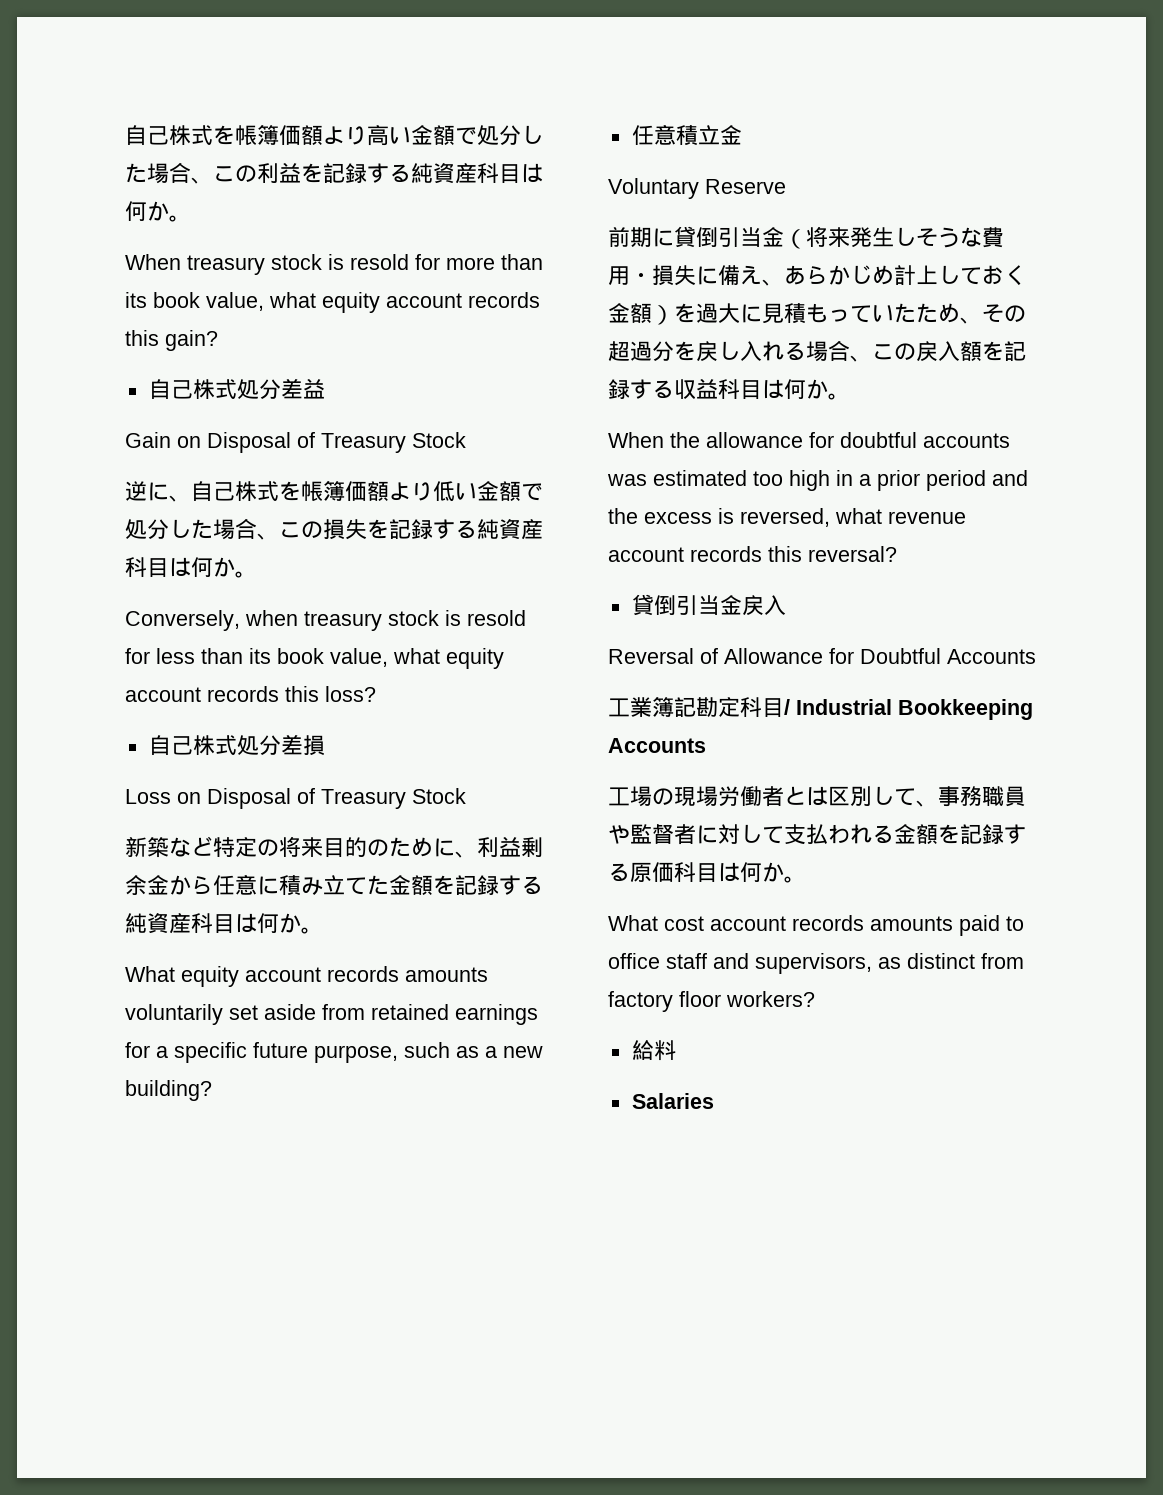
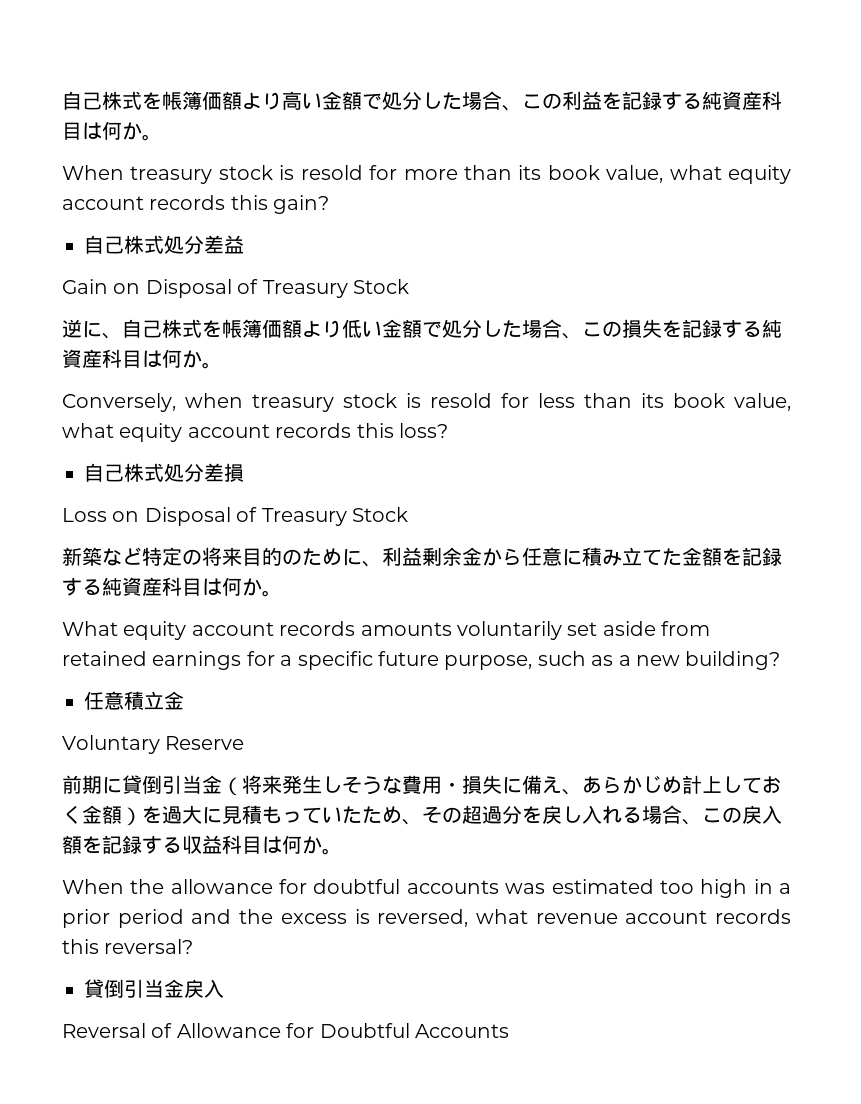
[608,697,1033,720] [608,738,706,753] [608,786,1026,807] [608,824,1026,845] [608,862,806,883] [608,915,1024,936] [608,953,1024,974] [608,991,815,1012] [631,1040,676,1061] [631,1093,714,1109] // 工業簿記勘定科目/ Industrial Bookkeeping Accounts // 工場の現場労働者とは区別して、事務職員や監督者に対して支払われる金額を記録する原価科目は何か。 // What cost account records amounts paid to office staff and supervisors, as distinct from factory floor workers? // 給料 // Salaries -> (509, 1031) none

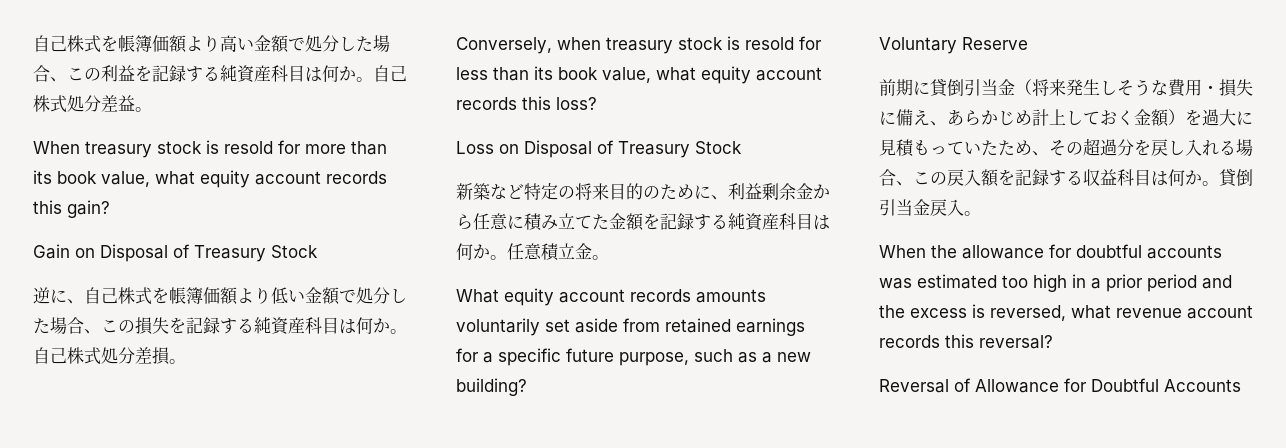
(162, 137) none -> [373,65,407,82] [33,95,152,113] 自己株式処分差益。
[84,235,244,254] // 自己株式処分差益 -> (110, 209) none
(222, 365) none -> [33,347,186,365] 自己株式処分差損。
[84,463,244,482] // 自己株式処分差損 -> (597, 103) none
(282, 593) none -> [507,243,609,261] 任意積立金。
[84,691,184,710] // 任意積立金 -> (527, 387) none
(342, 851) none -> [1219,169,1253,187] [879,199,981,216] 貸倒引当金戻入。
[84,979,224,998] // 貸倒引当金戻入 -> (1053, 342) none

